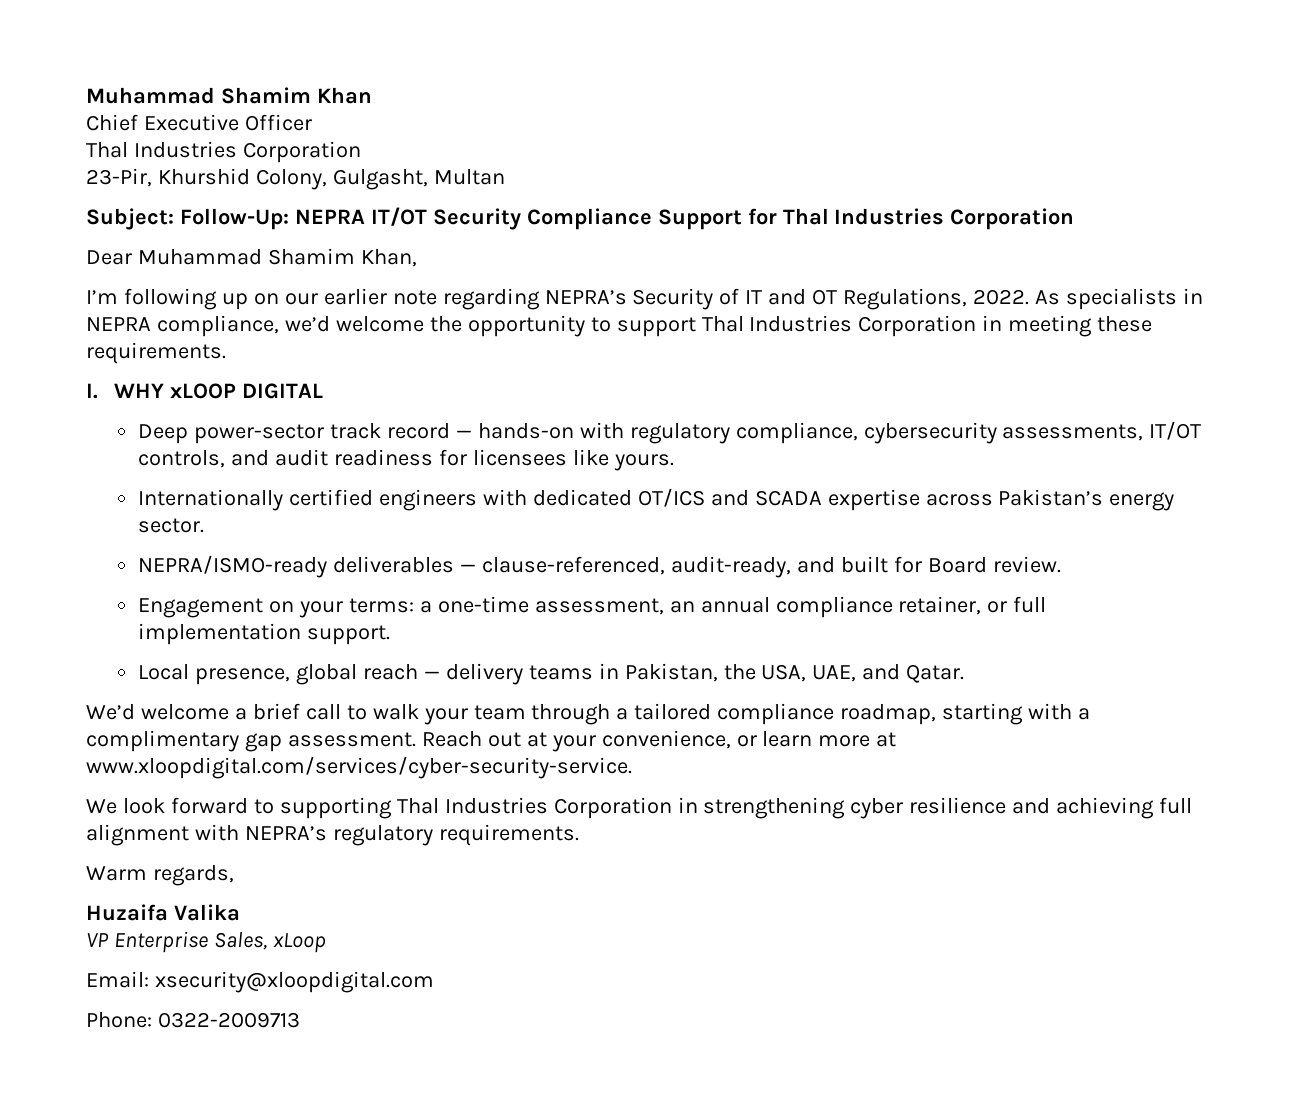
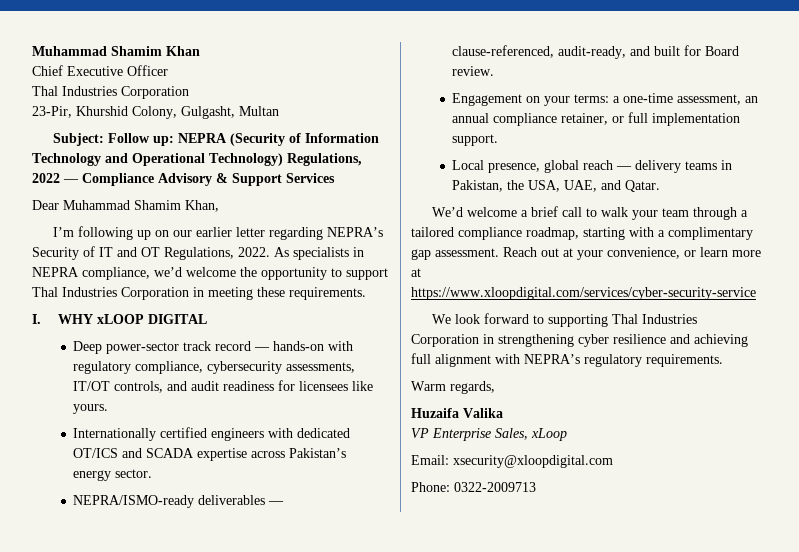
[179,207,1075,230] Follow-Up: NEPRA IT/OT Security Compliance Support for Thal Industries Corporation -> [108,133,380,146] [32,153,362,166] [32,173,335,186] Follow up: NEPRA (Security of Information Technology and Operational Technology) Regulations, 2022 — Compliance Advisory & Support Services
[392,290,437,305] note -> [236,227,266,237] letter
[86,756,632,779] www.xloopdigital.com/services/cyber-security-service. -> [411,287,756,300] https://www.xloopdigital.com/services/cyber-security-service

